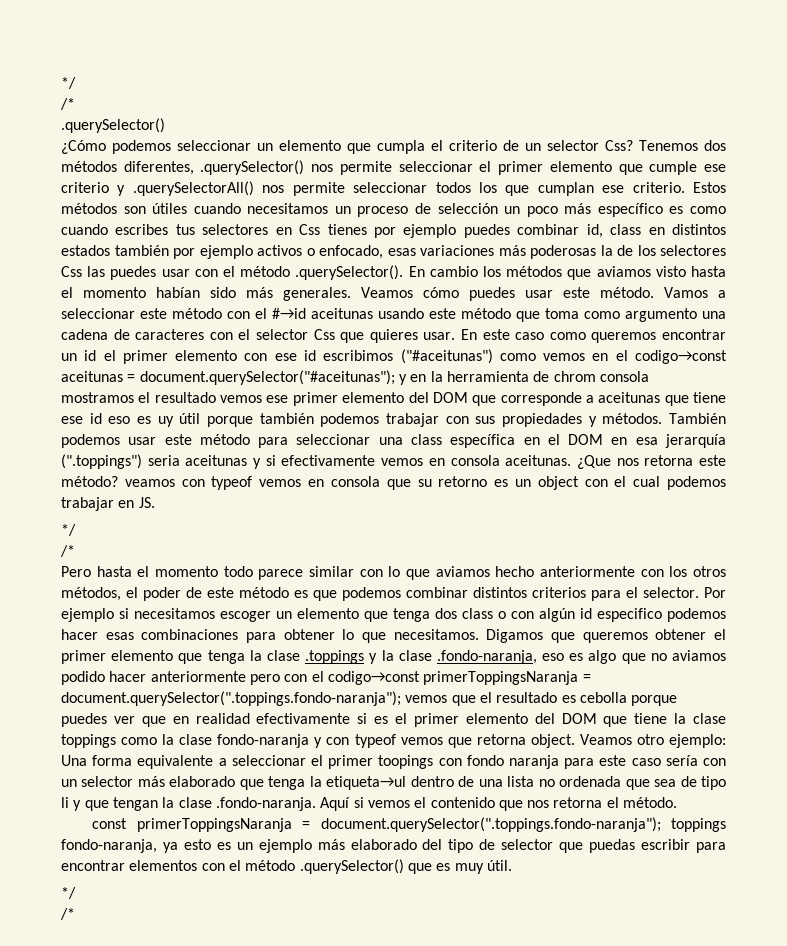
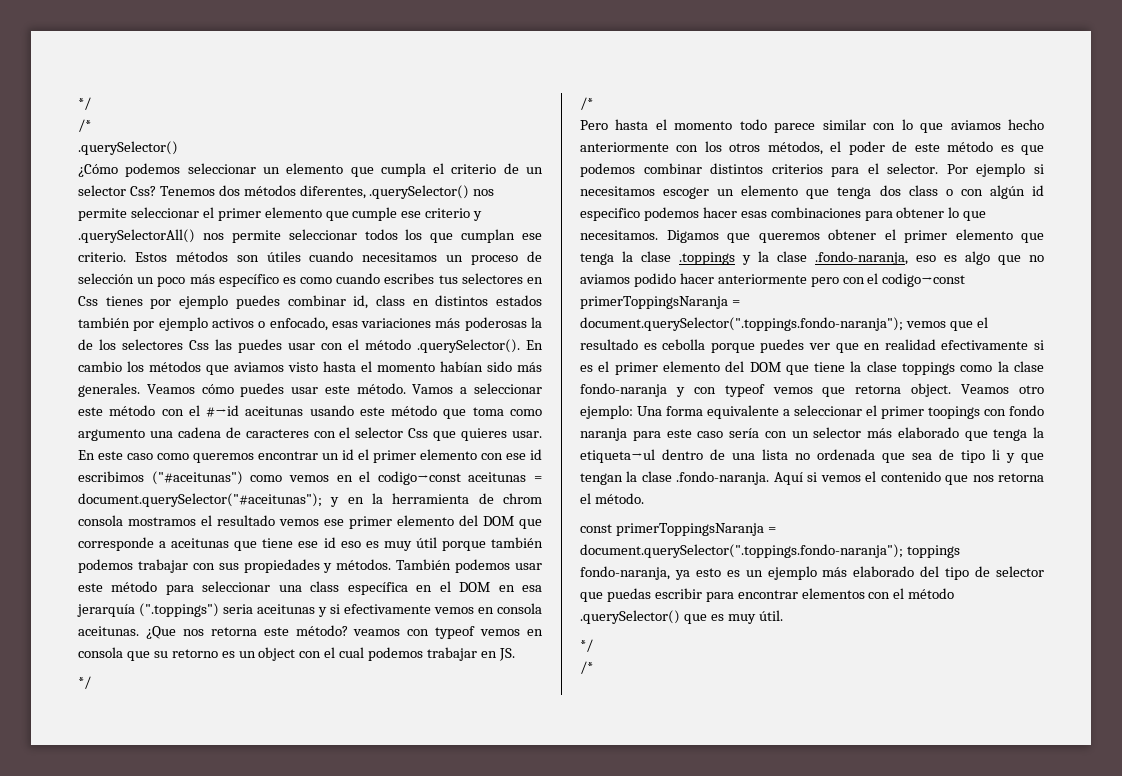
[157,416,174,427] uy -> [383,541,412,551] muy

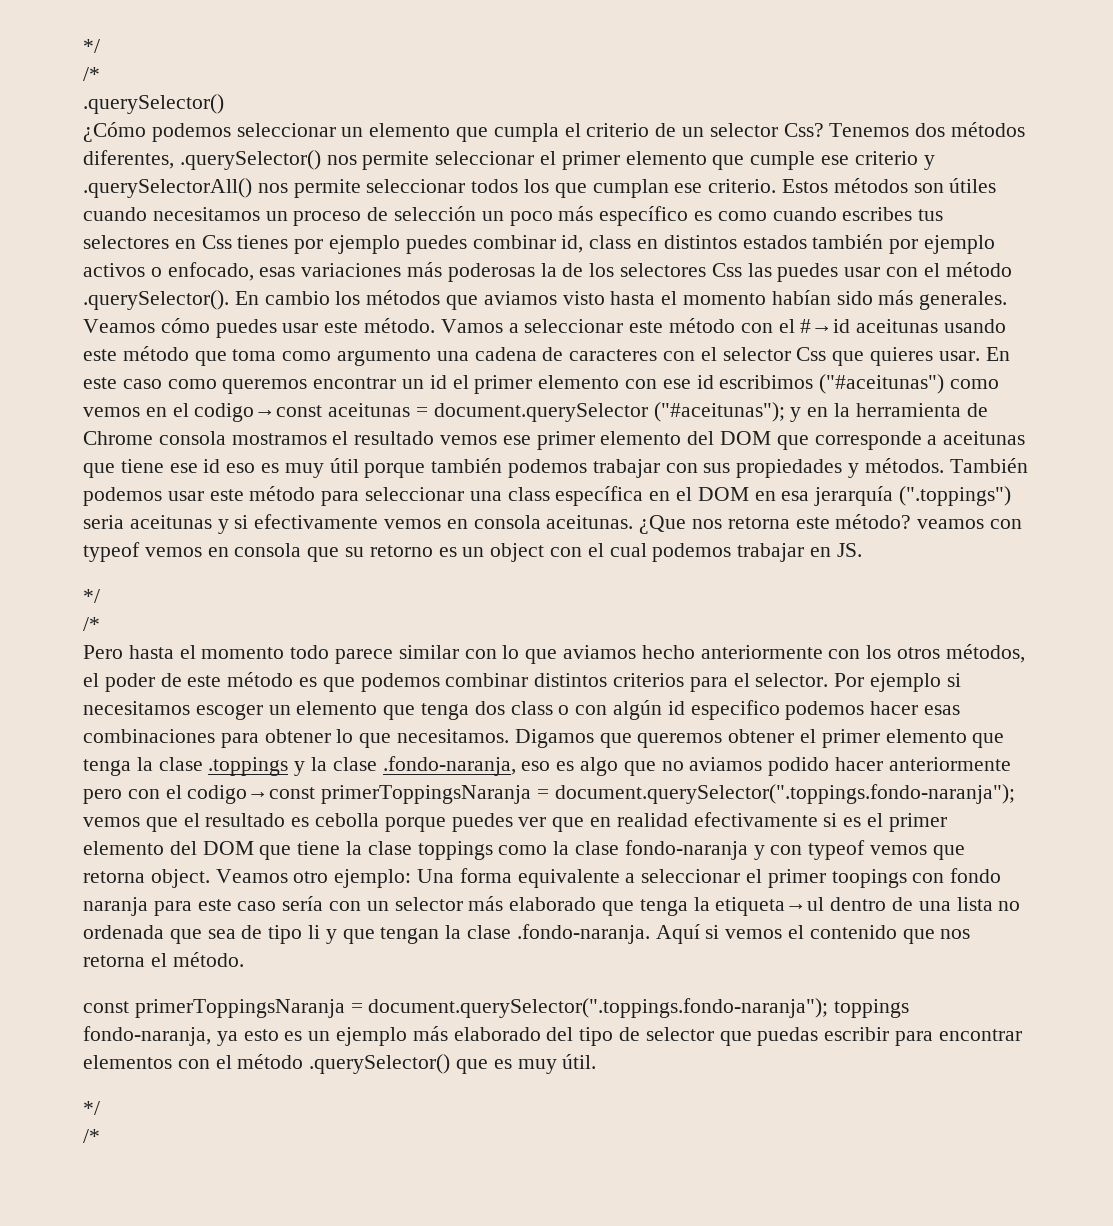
[78,493,322,507] document.querySelector("#aceitunas"); -> [433,402,785,422] document.querySelector ("#aceitunas");
[502,493,542,504] chrom -> [83,431,153,445] Chrome

